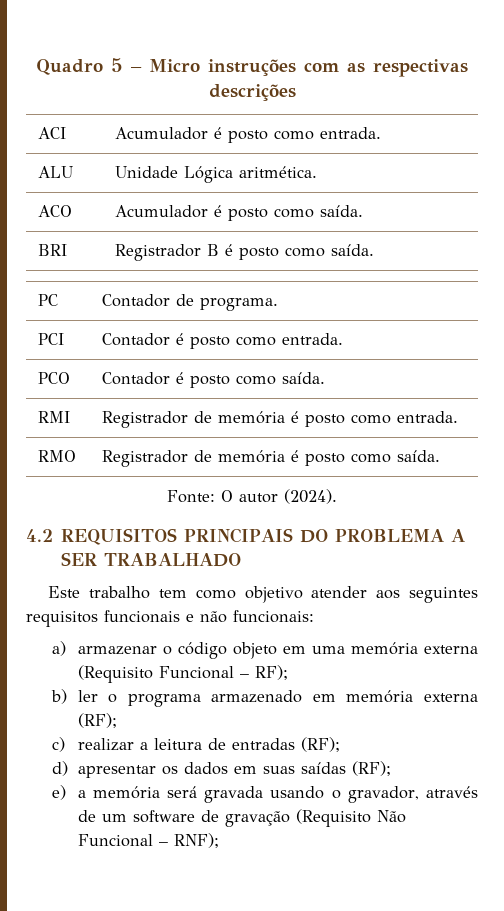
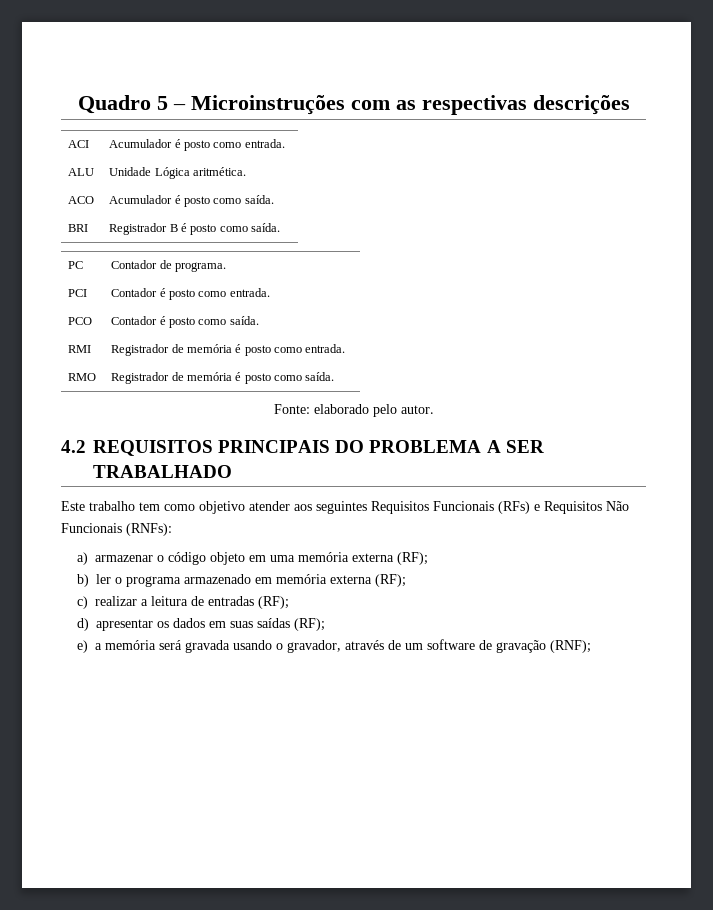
[149,59,296,76] Micro instruções -> [190,95,345,115] Microinstruções
[221,489,337,504] O autor (2024). -> [313,404,434,417] elaborado pelo autor.
[26,610,314,627] requisitos funcionais e não funcionais: -> [371,501,629,514] [61,523,172,536] Requisitos Funcionais (RFs) e Requisitos Não Funcionais (RNFs):
[77,665,288,683] (Requisito Funcional – RF); -> [397,552,429,565] (RF);
[295,809,406,827] [77,833,219,848] (Requisito Não Funcional – RNF); -> [550,640,592,653] (RNF);

